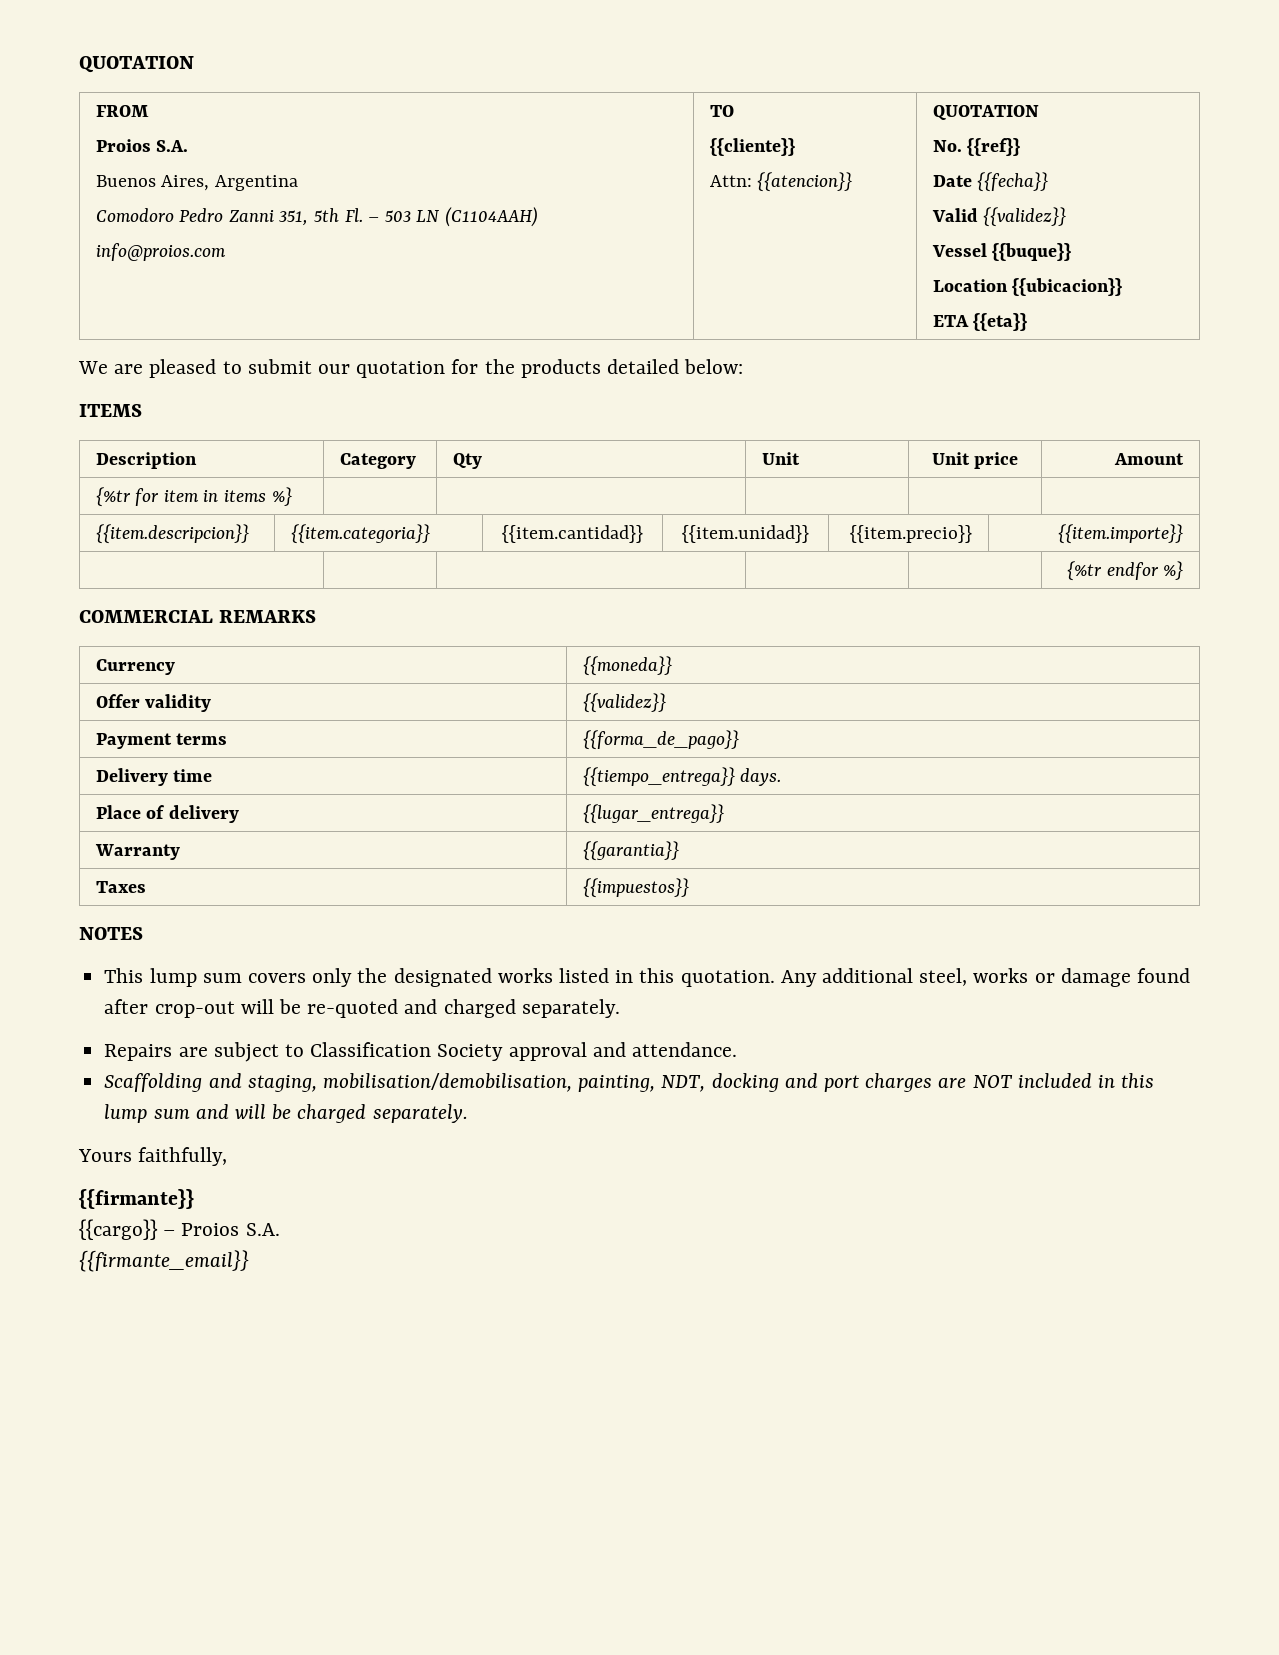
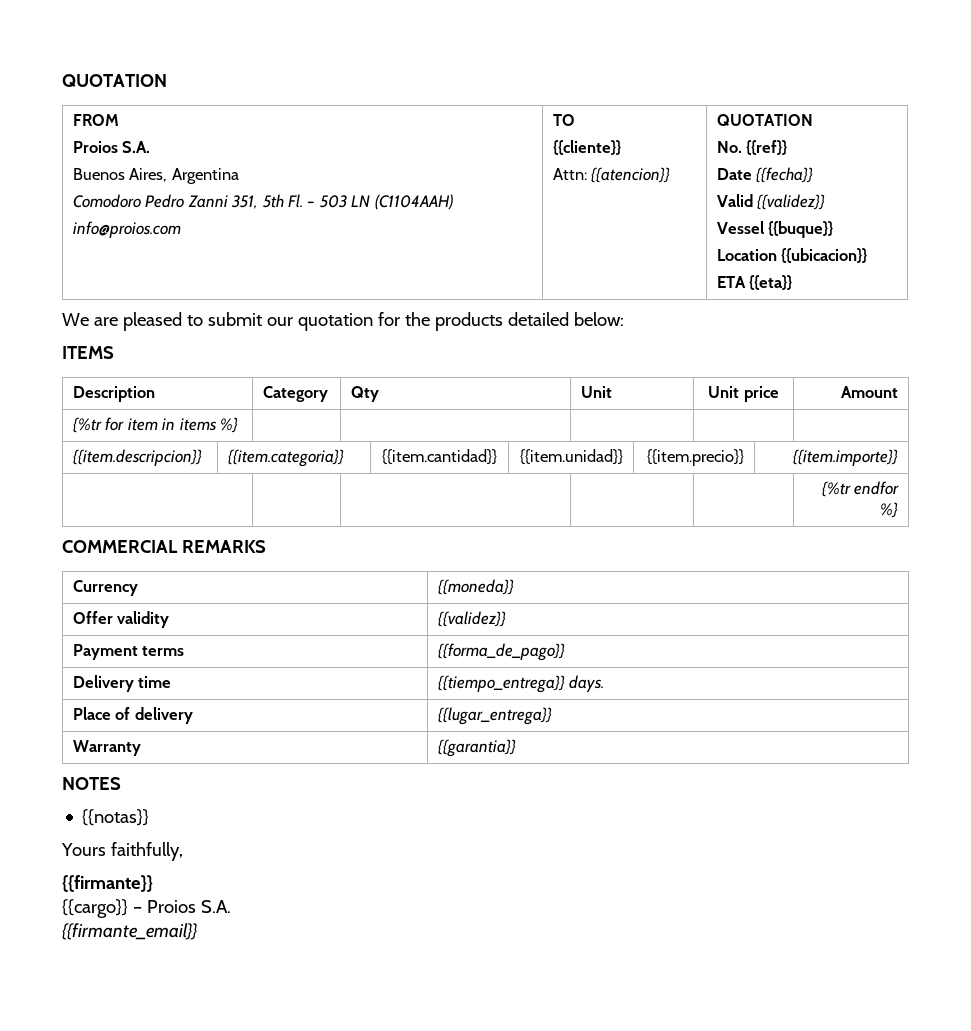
[95,881,146,893] [582,878,689,898] // Taxes | {{impuestos}} -> (516, 748) none
[104,968,1191,987] [104,999,620,1018] [104,1042,737,1062] [104,1073,1155,1092] [104,1104,468,1123] This lump sum covers only the designated works listed in this quotation. Any additional steel, works or damage found after crop-out will be re-quoted and charged separately. // Repairs are subject to Classification Society approval and attendance. // Scaffolding and staging, mobilisation/demobilisation, painting, NDT, docking and port charges are NOT included in this lump sum and will be charged separately. -> [82,809,150,826] {{notas}}

